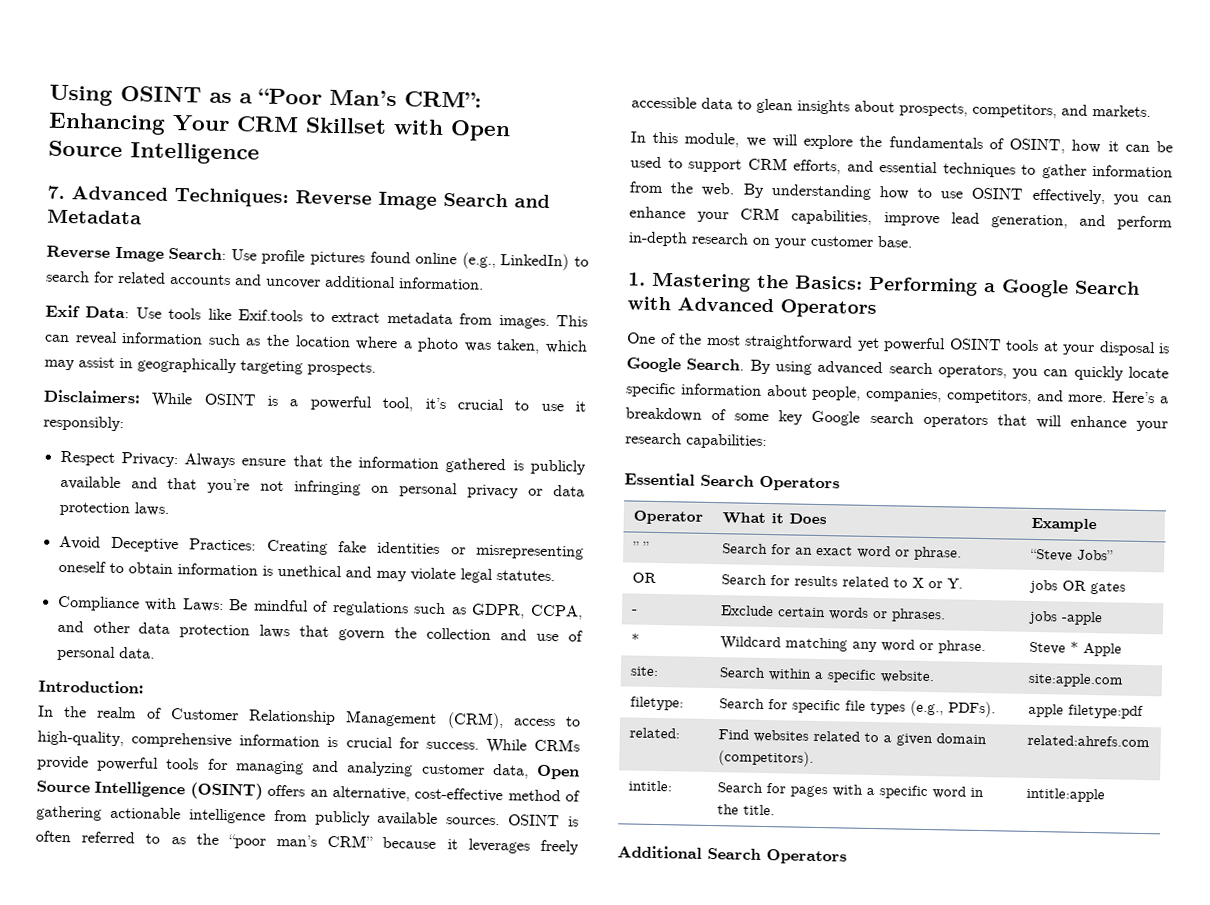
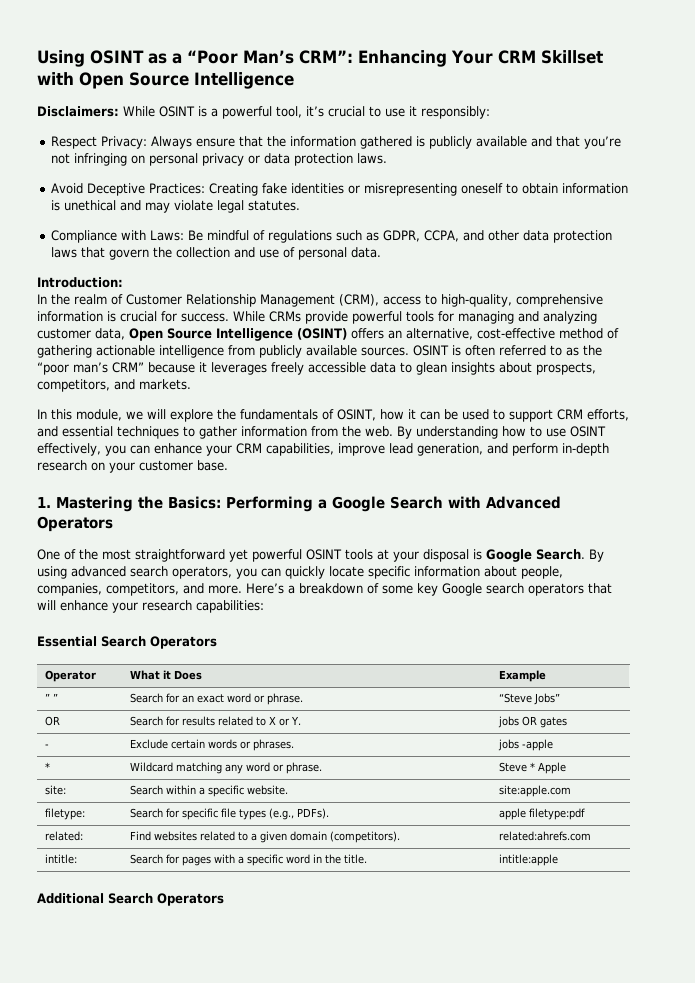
[47,185,550,210] [47,208,142,225] [46,245,590,271] [46,270,484,290] [45,304,588,329] [44,331,588,354] [44,357,376,376] // 7. Advanced Techniques: Reverse Image Search and Metadata // Reverse Image Search: Use profile pictures found online (e.g., LinkedIn) to search for related accounts and uncover additional information. // Exif Data: Use tools like Exif.tools to extract metadata from images. This can reveal information such as the location where a photo was taken, which may assist in geographically targeting prospects. -> (294, 80) none

